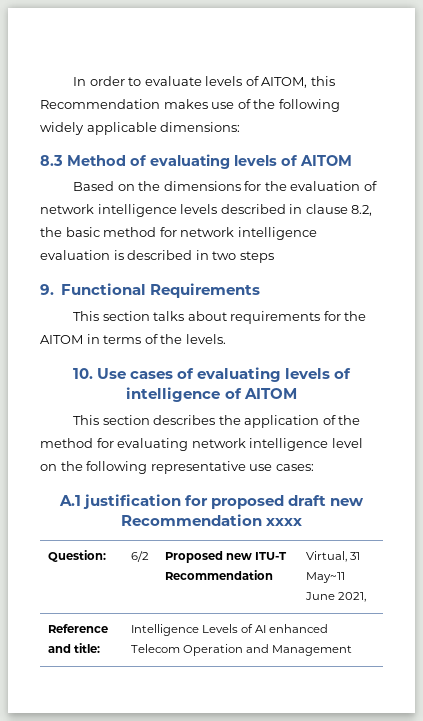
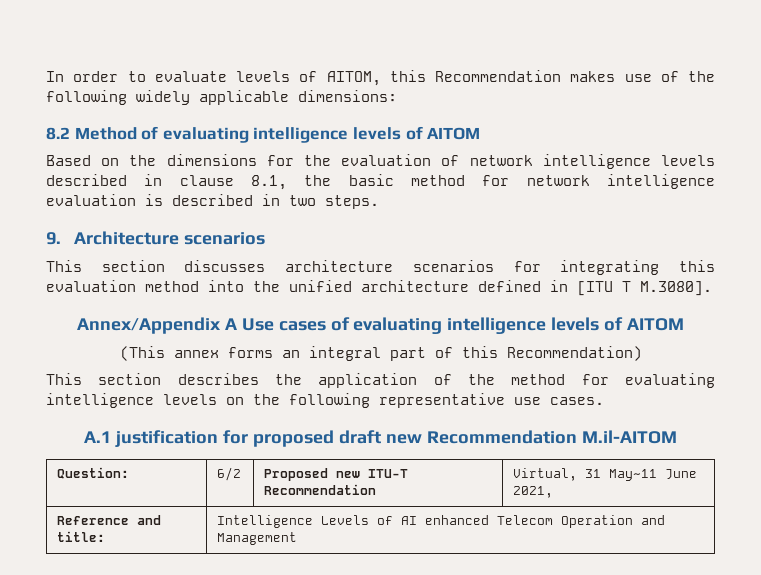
[40,155,63,166] 8.3 -> [46,127,70,140] 8.2
(230, 161) none -> [253,127,349,143] intelligence
[351,205,373,216] 8.2, -> [251,175,287,190] 8.1,
[239,251,274,263] steps -> [325,195,379,209] steps.
[60,283,260,298] [73,311,367,324] [40,334,226,344] [72,368,93,379] Functional Requirements // This section talks about requirements for the AITOM in terms of the levels. // 10. -> [74,231,266,245] [46,260,715,275] [46,280,712,296] [77,317,237,334] Architecture scenarios // This section discusses architecture scenarios for integrating this evaluation method into the unified architecture defined in [ITU T M.3080]. // Annex/Appendix A
[285,368,352,379] [126,387,297,402] levels of intelligence of AITOM -> [447,317,684,334] [119,346,642,361] intelligence levels of AITOM // (This annex forms an integral part of this Recommendation)
[191,438,363,451] network intelligence level -> [46,393,217,408] intelligence levels
[275,464,314,471] cases: -> [550,397,604,405] cases.
[266,518,303,526] xxxx -> [581,430,677,444] M.il-AITOM

